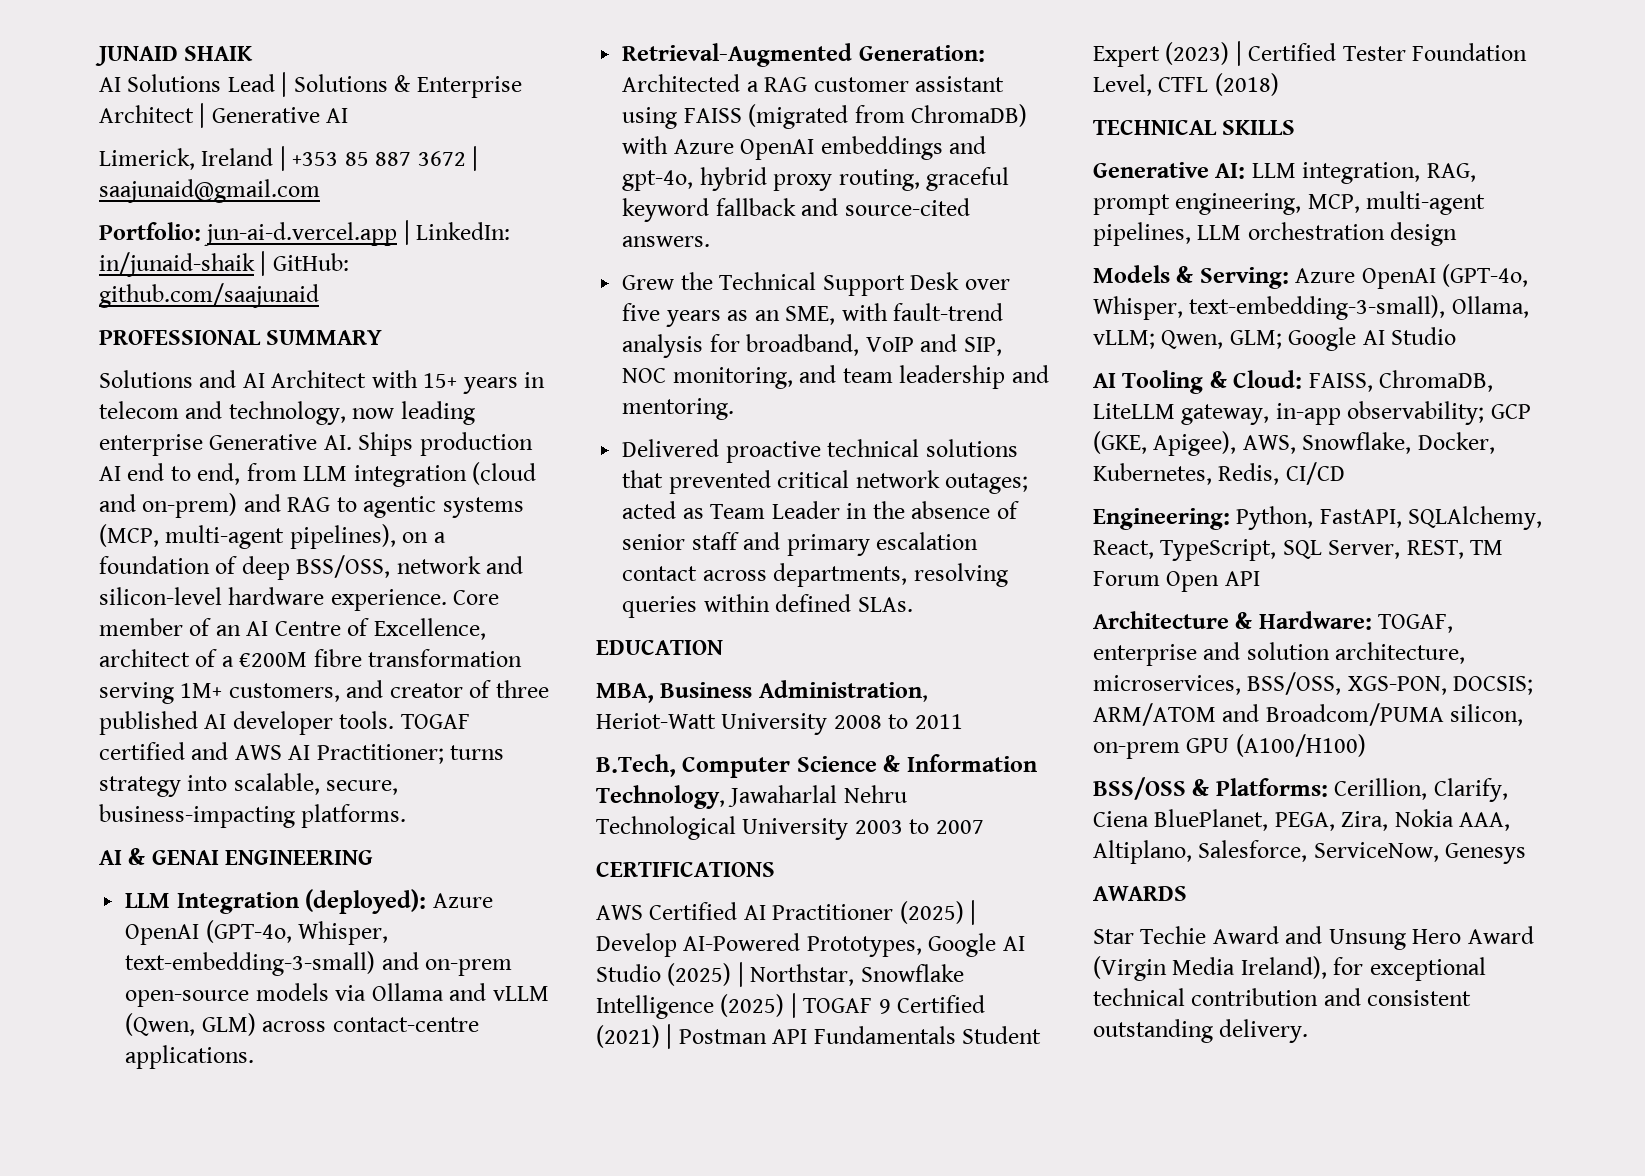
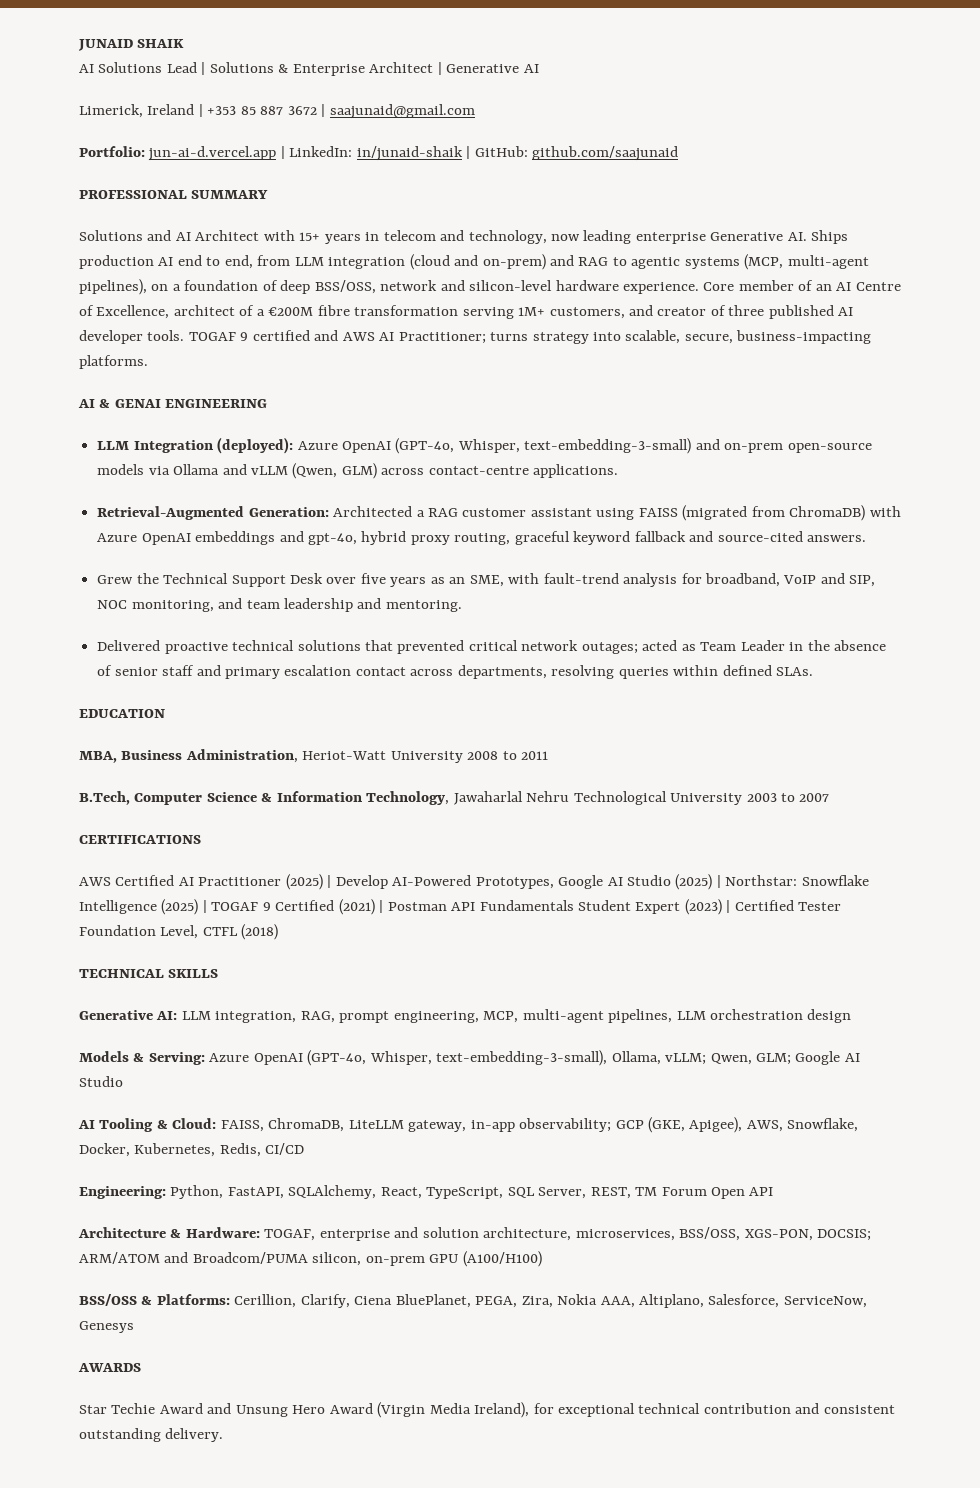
(470, 721) none -> [240,332,249,341] 9
[750,964,855,986] Northstar, -> [725,875,798,886] Northstar:

